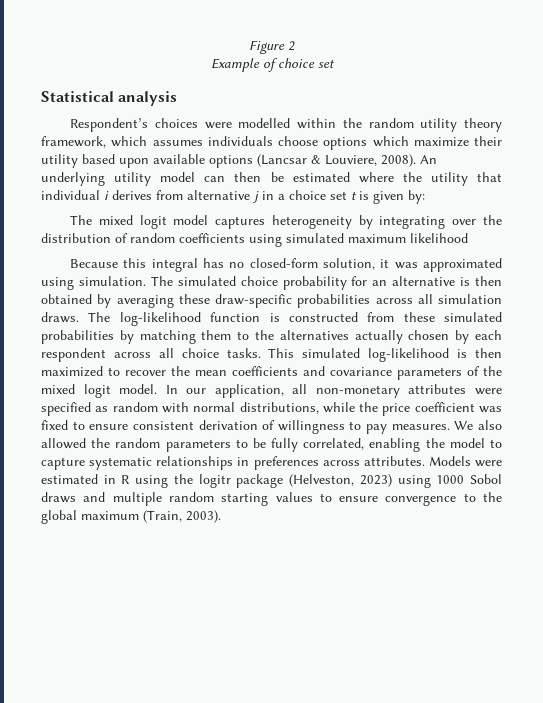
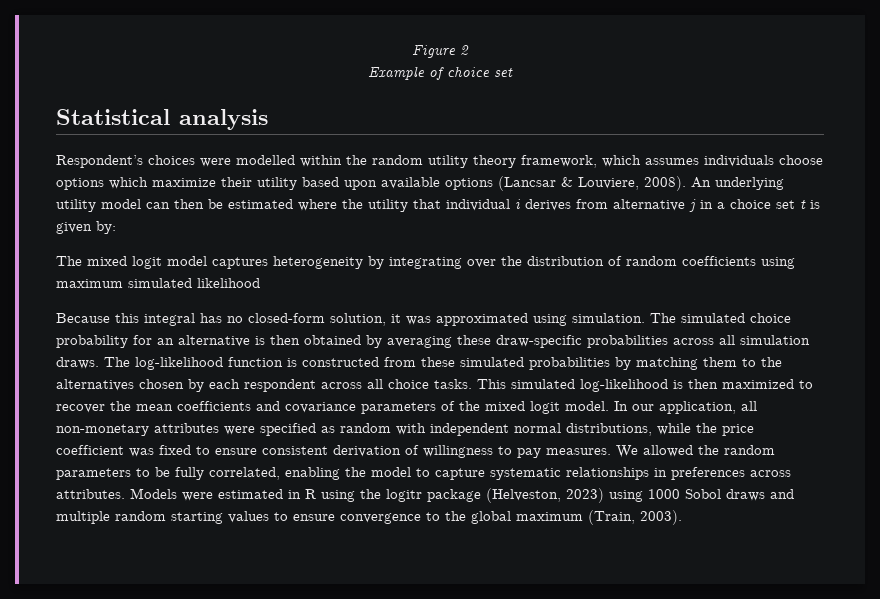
[286,233,406,243] simulated maximum -> [56,278,192,288] maximum simulated
[354,330,403,344] actually -> (134, 385) none
(189, 407) none -> [430,423,509,436] independent
[477,420,502,430] also -> (638, 451) none

